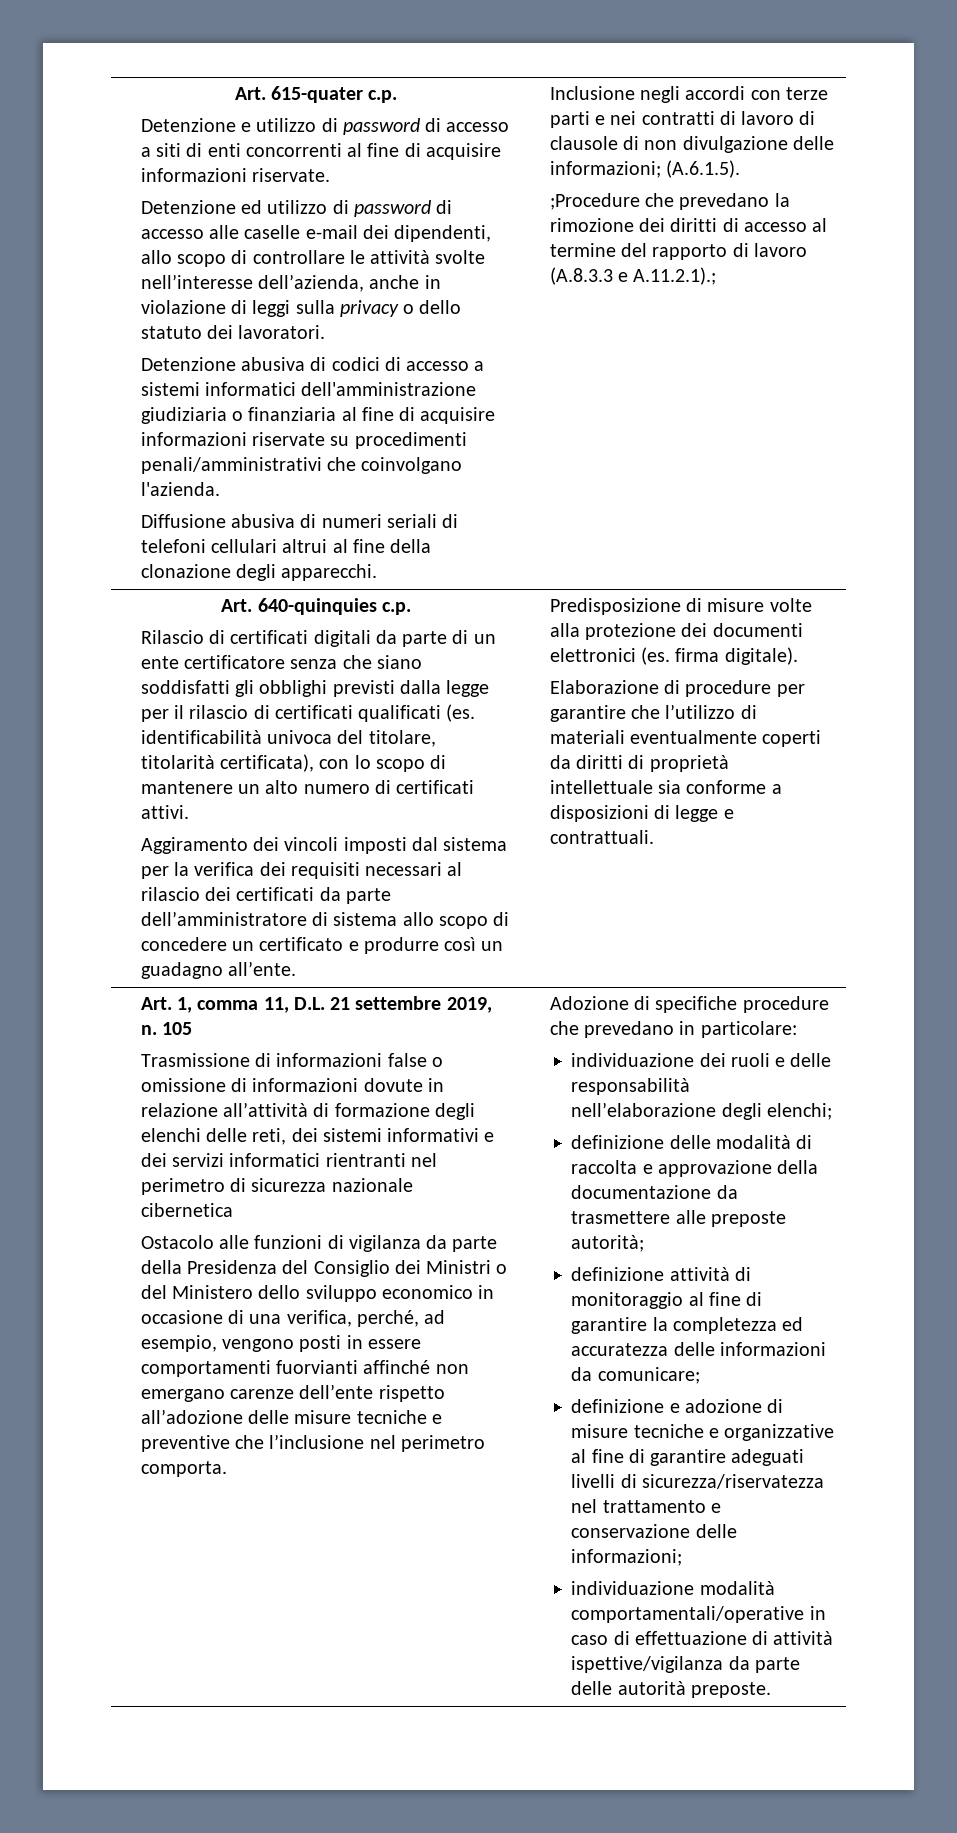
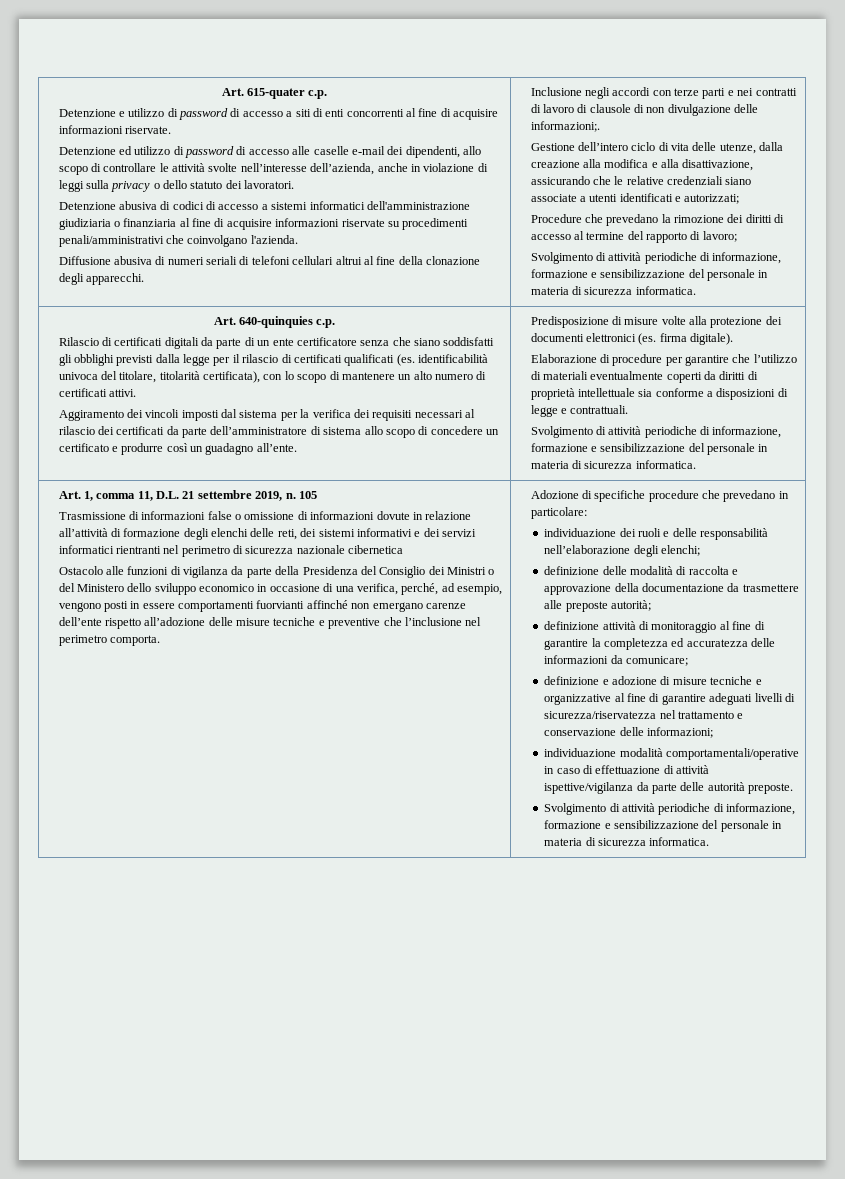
[549,160,741,178] [549,193,640,210] informazioni; (A.6.1.5). // ;Procedure -> [530,121,600,132] [530,142,784,154] [530,159,754,171] [530,176,752,185] [530,193,740,204] [530,214,582,223] informazioni;. // Gestione dell’intero ciclo di vita delle utenze, dalla creazione alla modifica e alla disattivazione, assicurando che le relative credenziali siano associate a utenti identificati e autorizzati; // Procedure
[753,243,807,257] [549,267,717,285] lavoro (A.8.3.3 e A.11.2.1).; -> [702,231,737,242] [530,252,782,264] [530,269,769,281] [530,286,696,295] lavoro; // Svolgimento di attività periodiche di informazione, formazione e sensibilizzazione del personale in materia di sicurezza informatica.
(654, 837) none -> [530,426,782,438] [530,443,769,455] [530,460,696,469] // Svolgimento di attività periodiche di informazione, formazione e sensibilizzazione del personale in materia di sicurezza informatica.
(771, 1690) none -> [544,803,796,815] [544,820,783,832] [544,837,710,846] // Svolgimento di attività periodiche di informazione, formazione e sensibilizzazione del personale in materia di sicurezza informatica.

